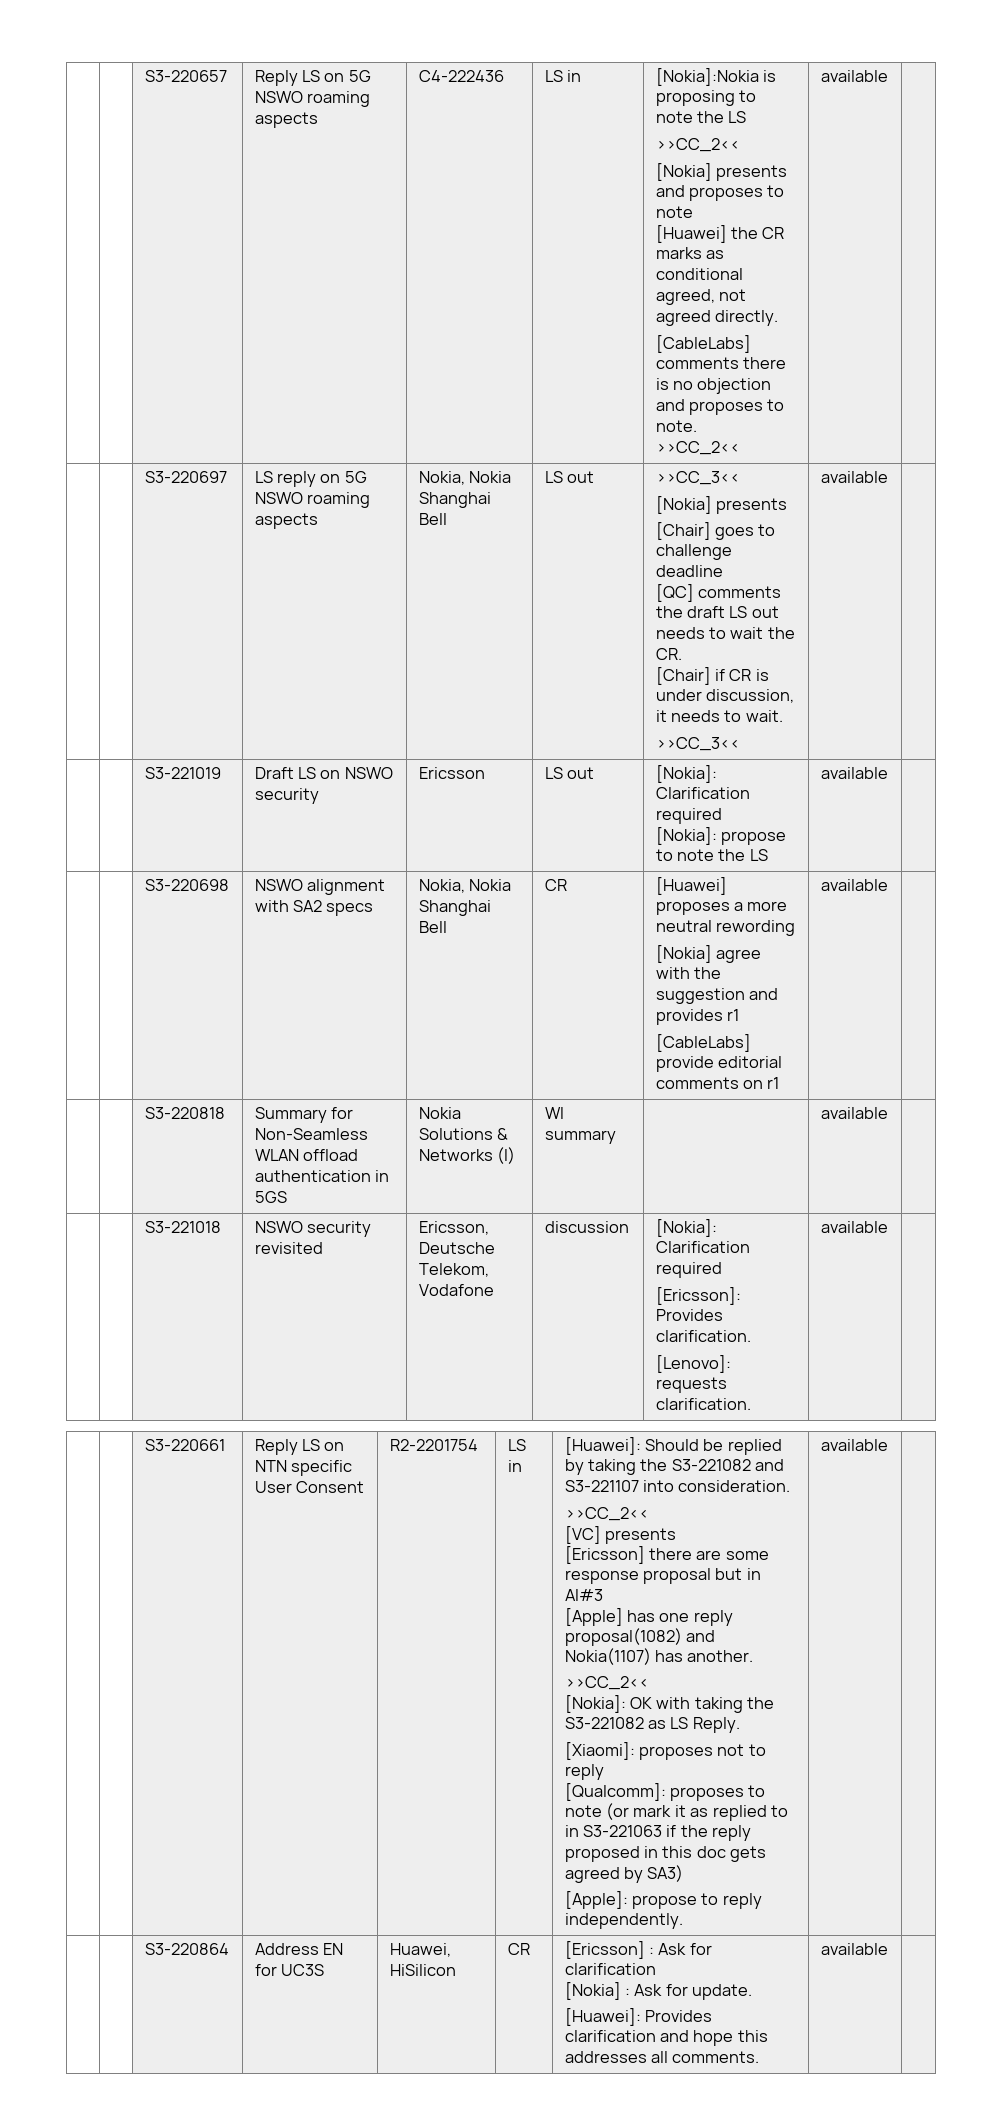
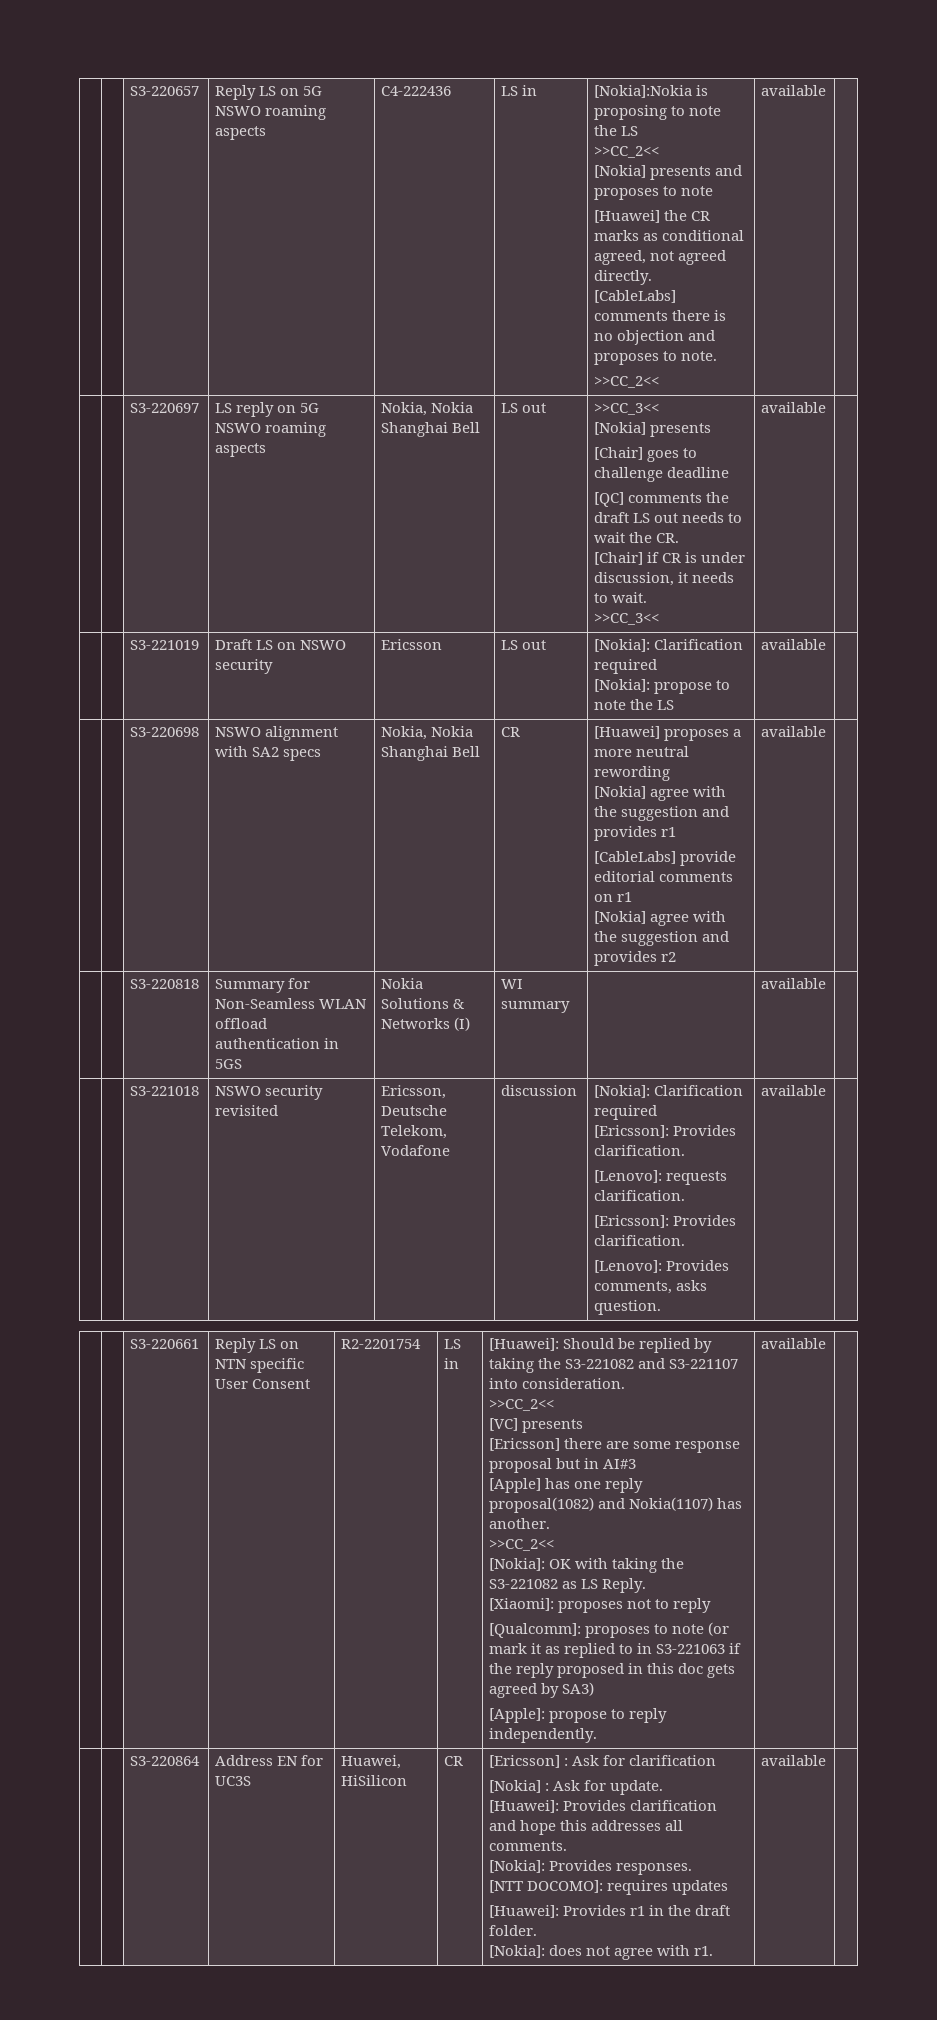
(780, 1083) none -> [594,911,727,926] [594,931,730,946] [594,951,677,966] // [Nokia] agree with the suggestion and provides r2
(751, 1404) none -> [594,1215,737,1228] [594,1235,686,1246] [594,1260,730,1273] [594,1280,708,1294] [594,1300,662,1315] // [Ericsson]: Provides clarification. // [Lenovo]: Provides comments, asks question.
(760, 2057) none -> [489,1860,693,1875] [489,1880,729,1895] [489,1905,731,1918] [489,1925,538,1936] [489,1945,714,1960] // [Nokia]: Provides responses. // [NTT DOCOMO]: requires updates // [Huawei]: Provides r1 in the draft folder. // [Nokia]: does not agree with r1.

